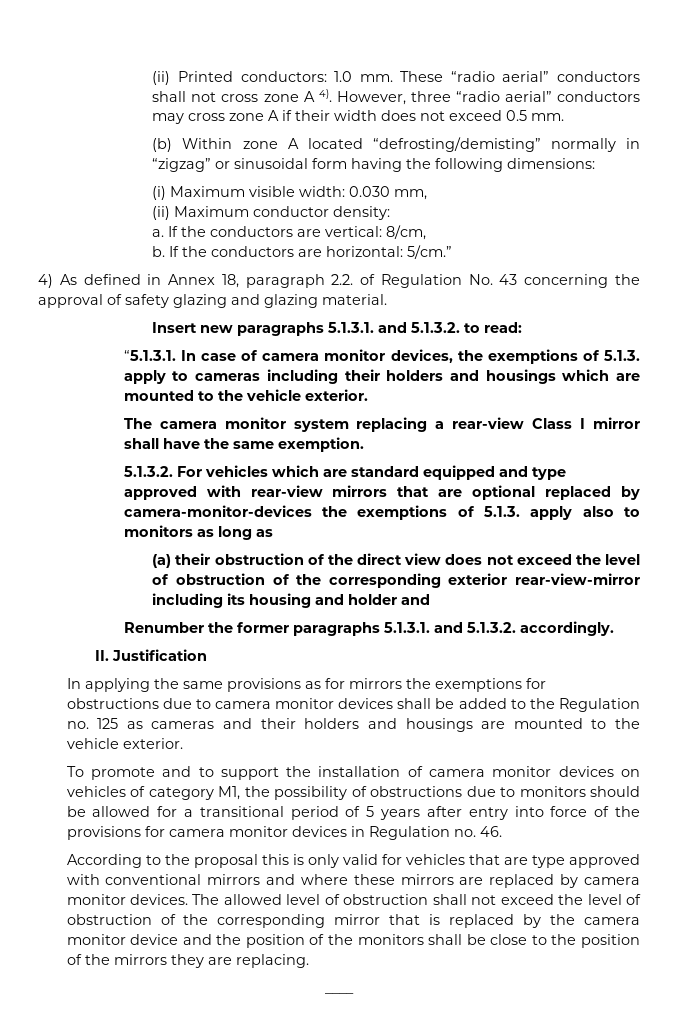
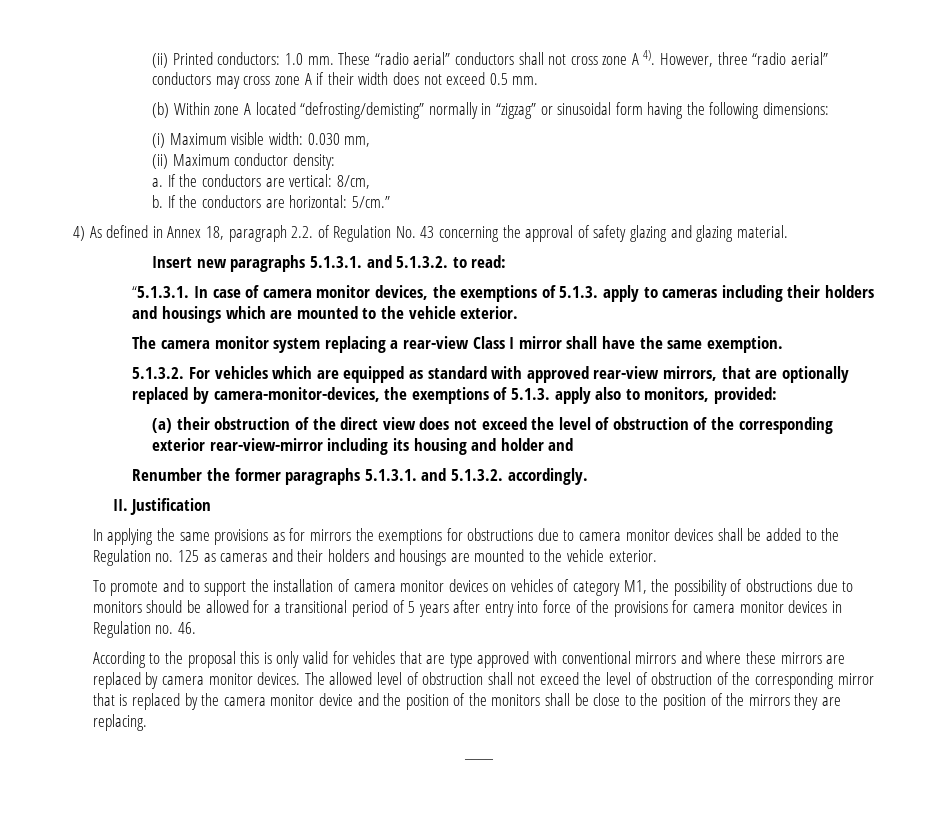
[350,465,566,480] [123,485,640,500] [123,505,312,517] standard equipped and type approved with rear-view mirrors that are optional replaced by camera-monitor-devices -> [343,366,849,383] [132,387,380,404] equipped as standard with approved rear-view mirrors, that are optionally replaced by camera-monitor-devices,
[123,525,273,540] monitors as long as -> [644,387,777,404] monitors, provided:

